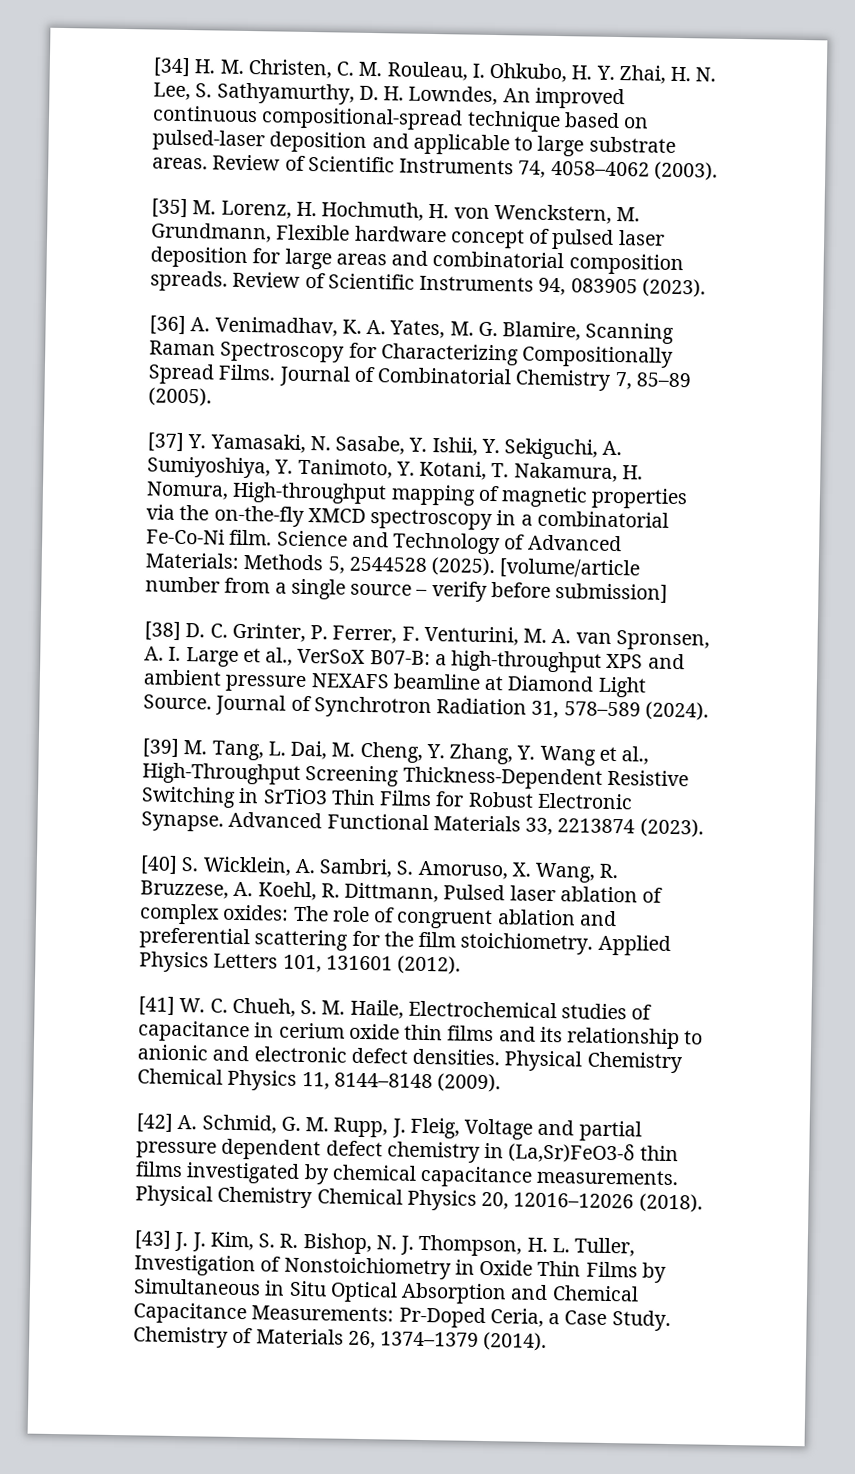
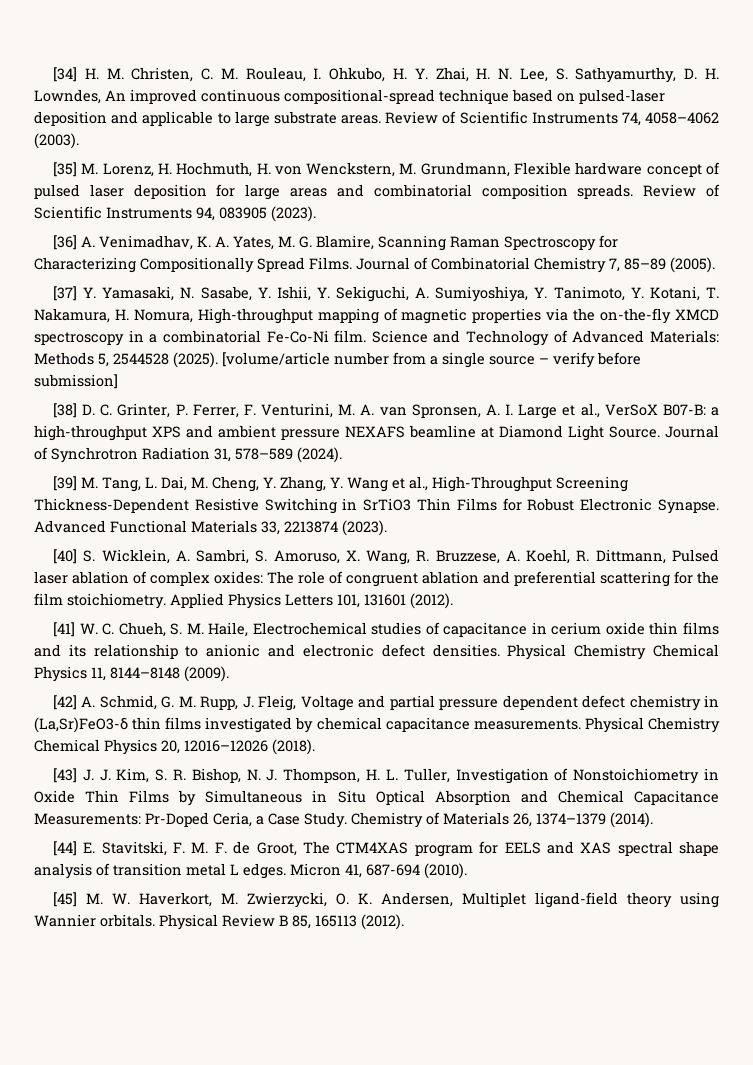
(548, 1341) none -> [52,841,719,857] [34,863,467,879] [52,892,719,908] [34,914,404,930] // [44] E. Stavitski, F. M. F. de Groot, The CTM4XAS program for EELS and XAS spectral shape analysis of transition metal L edges. Micron 41, 687-694 (2010). // [45] M. W. Haverkort, M. Zwierzycki, O. K. Andersen, Multiplet ligand-field theory using Wannier orbitals. Physical Review B 85, 165113 (2012).

